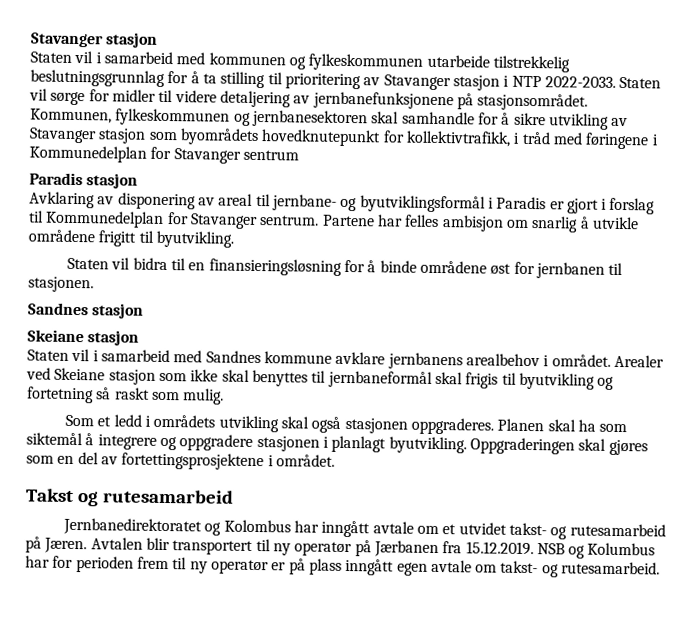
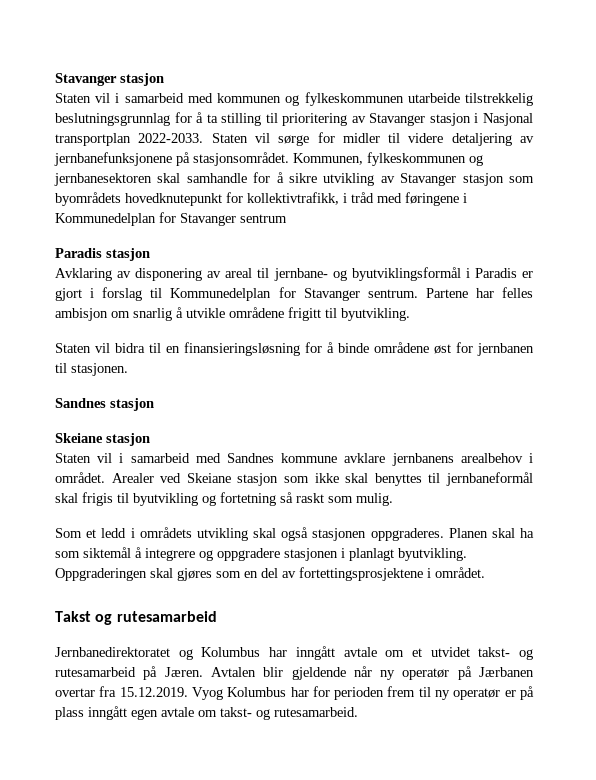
[511,75,542,88] NTP -> [483,113,533,126] [55,133,131,146] Nasjonal transportplan
[223,519,291,533] Kolombus -> [201,647,261,657] Kolumbus
[172,538,271,555] transportert til -> [291,666,372,680] gjeldende når
(439, 549) none -> [55,688,95,697] overtar
[536,543,586,559] NSB og -> [191,687,223,700] Vyog

